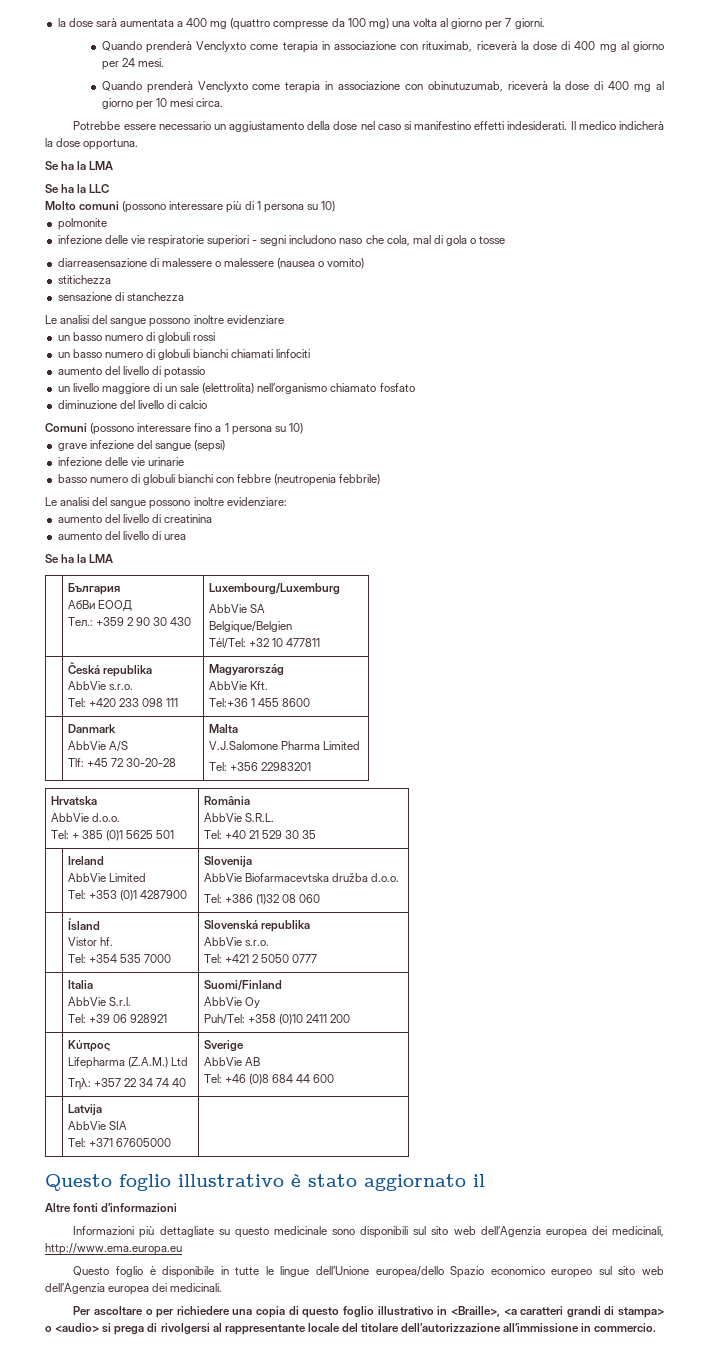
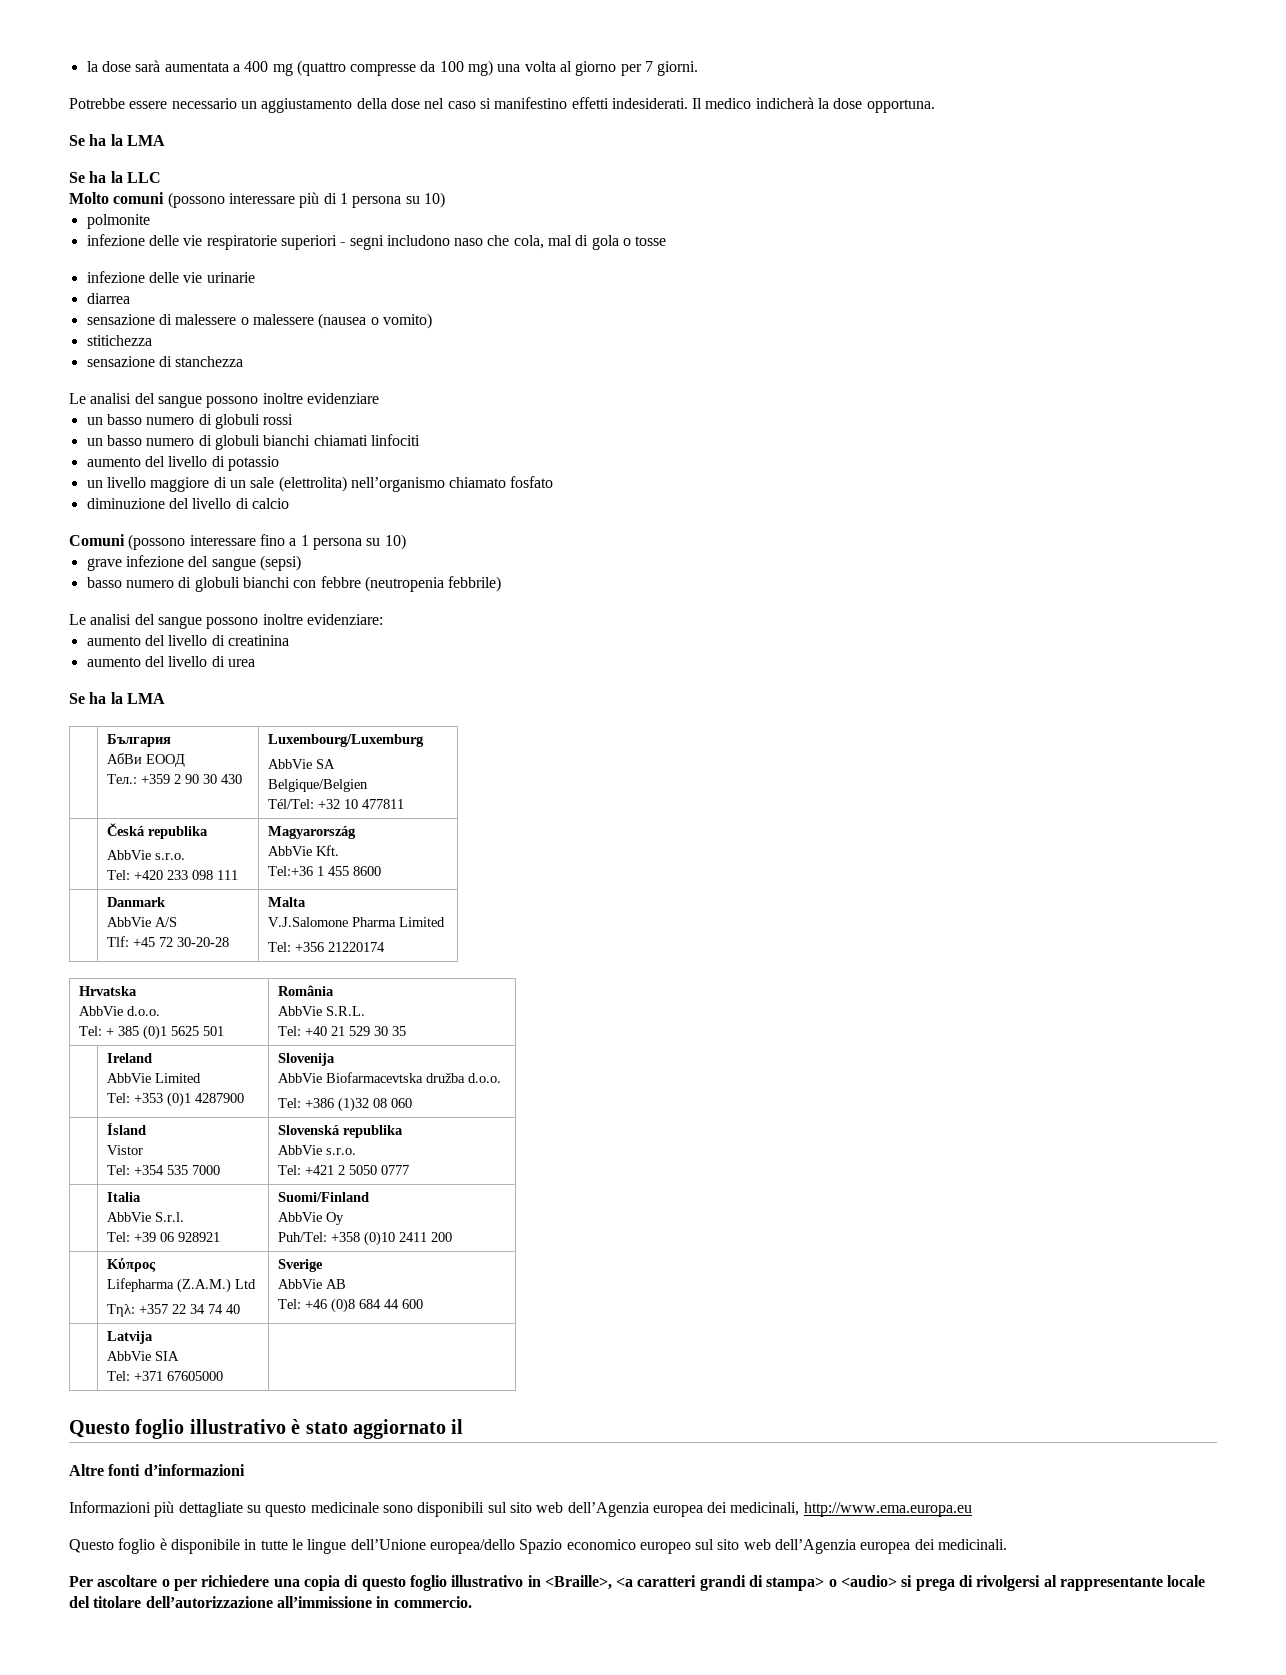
[101,41,664,53] [101,58,164,70] [101,81,664,93] [101,98,224,110] // Quando prenderà Venclyxto come terapia in associazione con rituximab, riceverà la dose di 400 mg al giorno per 24 mesi. // Quando prenderà Venclyxto come terapia in associazione con obinutuzumab, riceverà la dose di 400 mg al giorno per 10 mesi circa. -> (699, 68) none
[57,258,147,267] diarreasensazione -> [86,271,255,283] [86,293,130,304] [86,314,155,325] infezione delle vie urinarie // diarrea // sensazione
[57,457,184,466] // infezione delle vie urinarie -> (301, 563) none
[261,762,312,771] 22983201 -> [328,942,386,952] 21220174
[99,937,113,946] hf. -> (144, 1150) none

